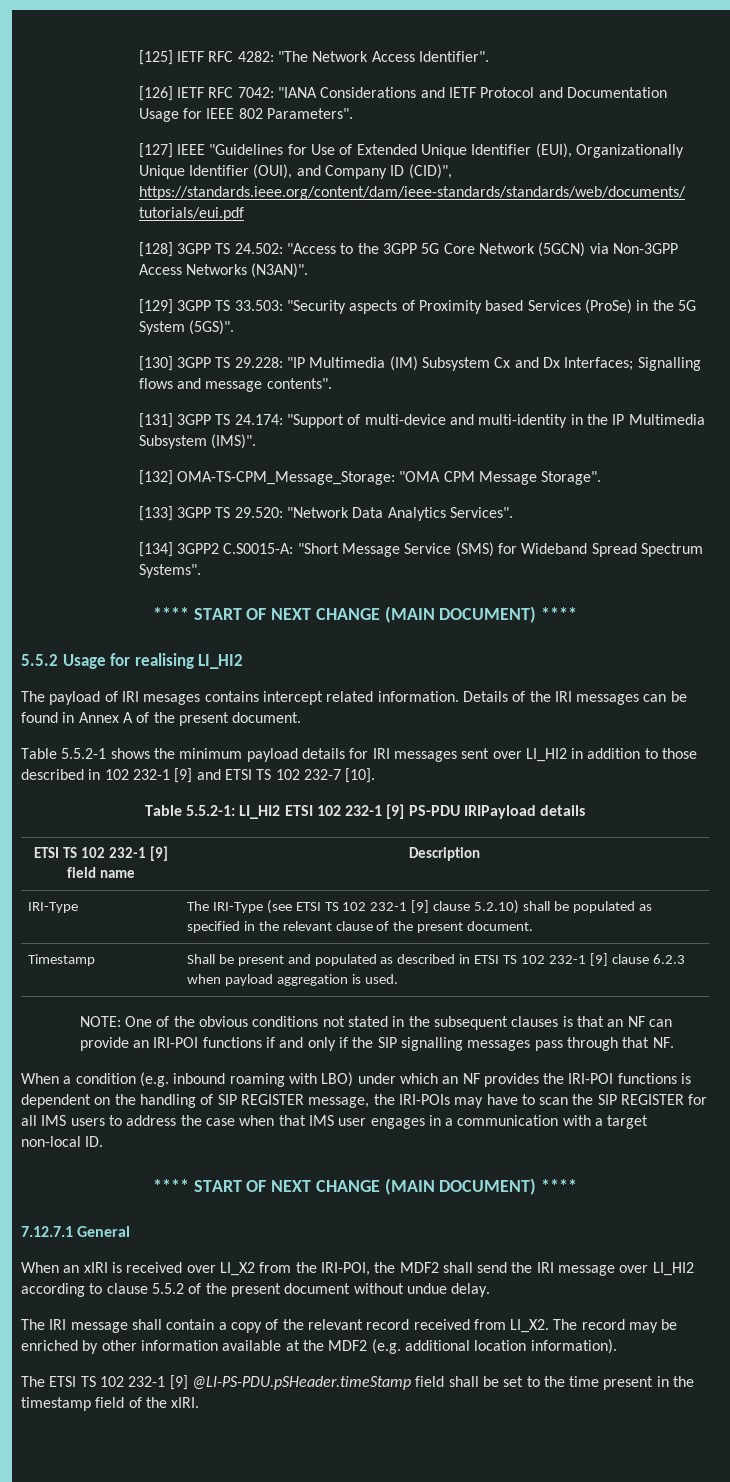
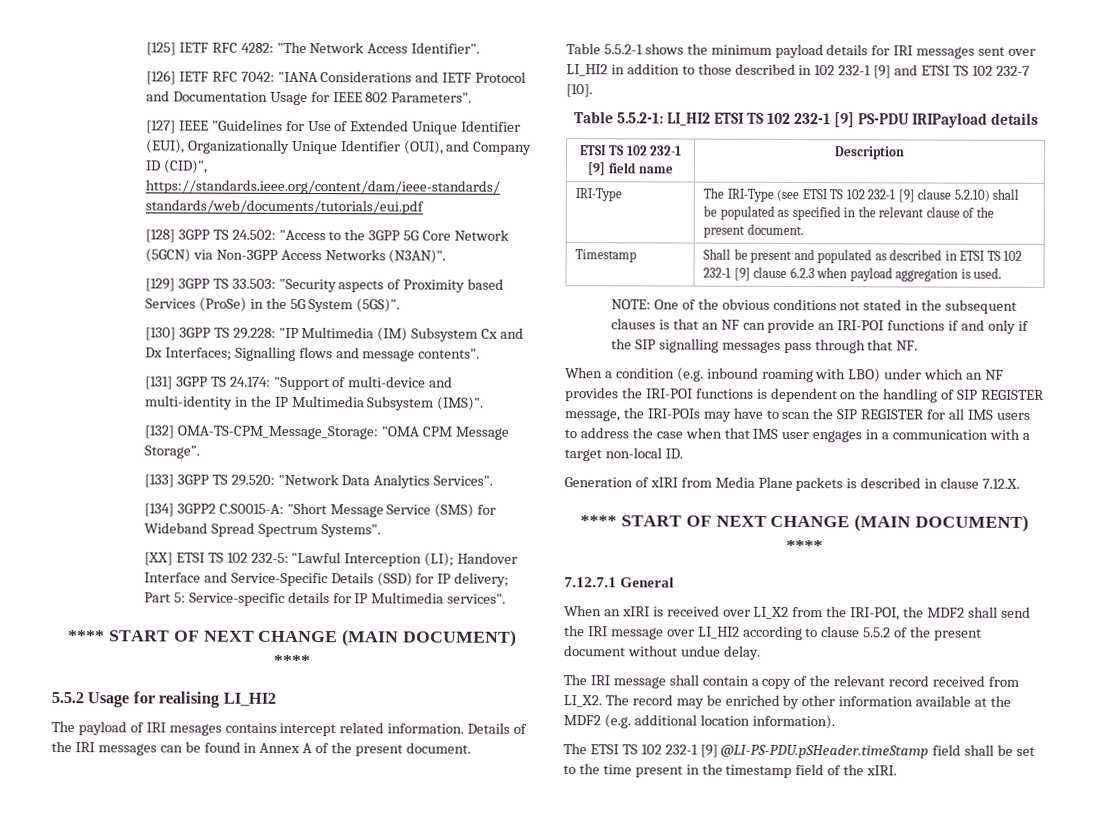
(201, 571) none -> [143,551,519,567] [143,571,510,587] [143,591,507,606] // [XX] ETSI TS 102 232-5: "Lawful Interception (LI); Handover Interface and Service-Specific Details (SSD) for IP delivery; Part 5: Service-specific details for IP Multimedia services".
(313, 810) none -> [747,112,765,124] TS
(104, 1141) none -> [564,476,1021,492] // Generation of xIRI from Media Plane packets is described in clause 7.12.X.

